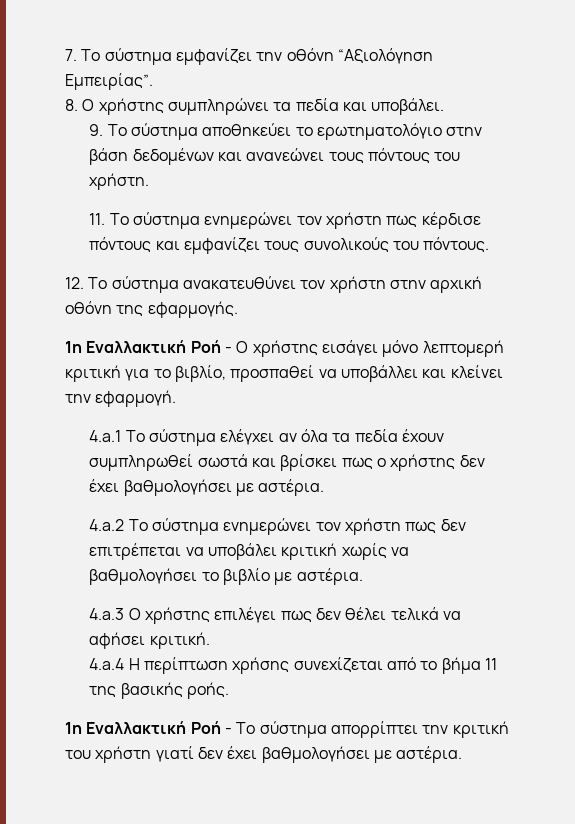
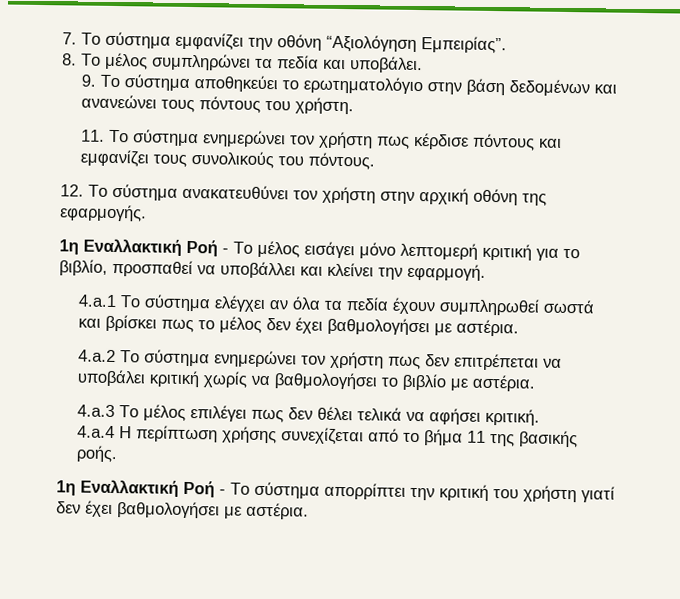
[82,98,164,115] Ο χρήστης -> [81,52,148,70] Το μέλος
[236,340,318,357] Ο χρήστης -> [233,240,300,258] Το μέλος
[376,454,456,471] ο χρήστης -> [198,316,263,333] το μέλος
[128,607,210,624] Ο χρήστης -> [119,404,187,421] Το μέλος

